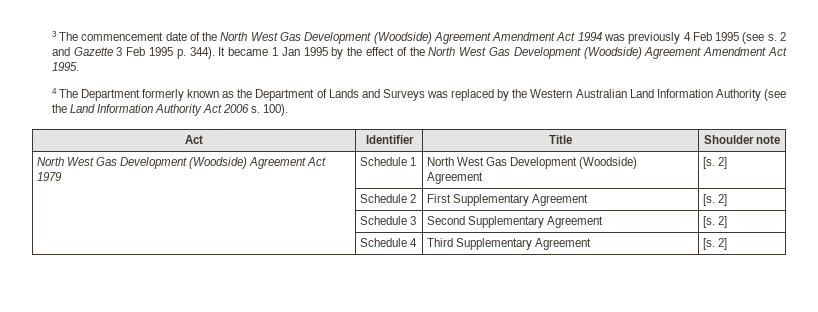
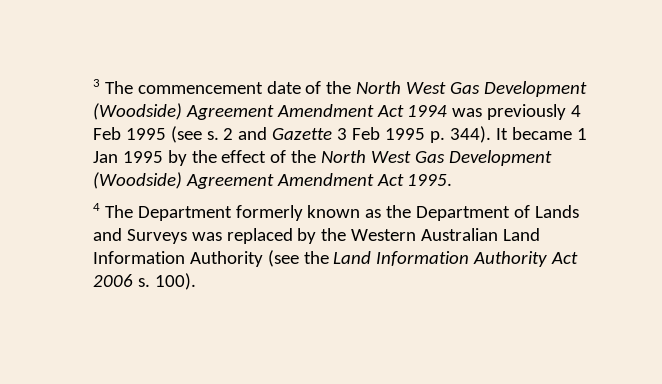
[185,135,203,144] [365,135,414,144] [549,135,572,144] [703,135,781,144] [36,157,327,169] [36,172,62,181] [359,157,416,166] [426,157,638,169] [426,172,483,184] [702,157,727,169] [359,194,416,203] [426,194,589,206] [702,194,727,206] [359,216,416,225] [426,216,604,228] [702,216,727,228] [359,238,417,247] [426,238,592,250] [702,238,727,250] // Act | Identifier | Title | Shoulder note // North West Gas Development (Woodside) Agreement Act 1979 | Schedule 1 | North West Gas Development (Woodside) Agreement | [s. 2] // | Schedule 2 | First Supplementary Agreement | [s. 2] // | Schedule 3 | Second Supplementary Agreement | [s. 2] // | Schedule 4 | Third Supplementary Agreement | [s. 2] -> (196, 281) none

